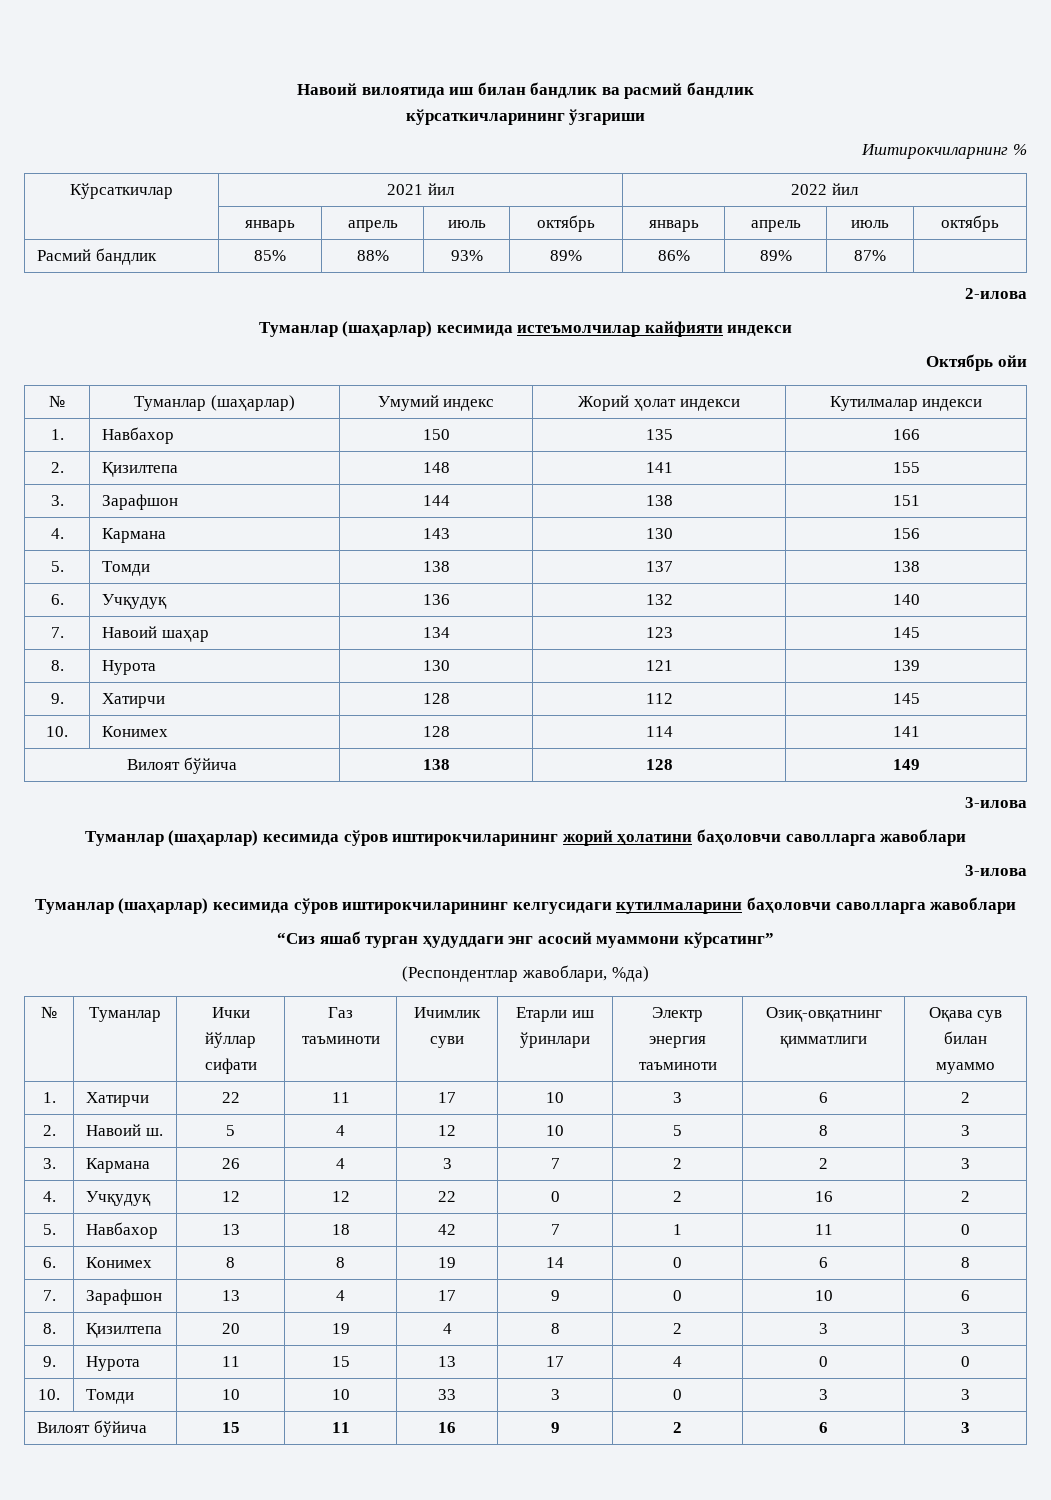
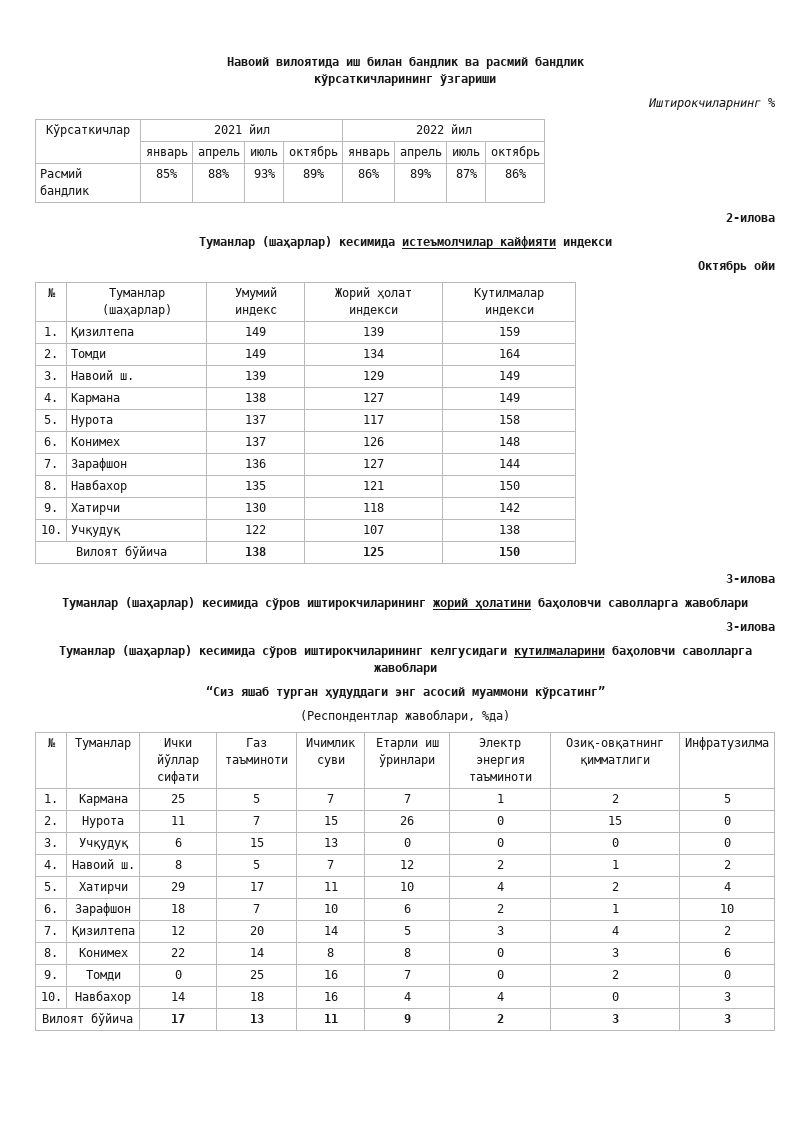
(886, 255) none -> [504,169,527,178] 86%
[102,427,175,444] [422,429,450,440] [645,429,673,440] [892,429,920,440] [50,462,64,473] [102,462,179,477] [422,462,450,473] [645,462,673,473] [892,462,920,473] [50,495,64,506] [102,494,179,510] [422,495,450,506] [645,495,673,506] [892,495,920,506] Навбахор | 150 | 135 | 166 // 2. | Қизилтепа | 148 | 141 | 155 // 3. | Зарафшон | 144 | 138 | 151 -> [70,327,134,338] [245,327,266,336] [362,327,384,336] [498,327,520,336] [44,349,58,358] [70,349,106,360] [245,349,266,358] [362,349,384,358] [498,349,520,358] [44,371,58,380] [70,370,134,380] [245,371,266,380] [362,371,384,380] [498,371,520,380] Қизилтепа | 149 | 139 | 159 // 2. | Томди | 149 | 134 | 164 // 3. | Навоий ш. | 139 | 129 | 149
[422,528,450,539] [645,528,673,539] [892,528,920,539] [50,561,64,572] [102,561,151,576] [422,561,450,572] [645,561,673,572] [892,561,920,572] [50,594,64,605] [102,594,168,609] [422,594,450,605] [645,594,673,605] [892,594,920,605] [50,627,64,638] [102,626,209,642] [422,627,450,638] [645,627,673,638] [892,627,920,638] [50,660,64,671] [102,660,157,675] [422,660,450,671] 143 | 130 | 156 // 5. | Томди | 138 | 137 | 138 // 6. | Учқудуқ | 136 | 132 | 140 // 7. | Навоий шаҳар | 134 | 123 | 145 // 8. | Нурота | 130 -> [245,393,266,402] [362,393,384,402] [498,393,520,402] [44,415,58,424] [70,415,113,427] [245,415,266,424] [362,415,384,424] [498,415,520,424] [44,437,58,446] [70,437,120,446] [245,437,266,446] [362,437,384,446] [498,437,520,446] [44,459,58,468] [70,458,127,471] [245,459,266,468] [362,459,384,468] [498,459,520,468] [44,481,58,490] [70,480,127,493] [245,481,266,490] 138 | 127 | 149 // 5. | Нурота | 137 | 117 | 158 // 6. | Конимех | 137 | 126 | 148 // 7. | Зарафшон | 136 | 127 | 144 // 8. | Навбахор | 135
[892,660,920,671] 139 -> [498,481,520,490] 150
[422,693,450,704] [645,693,673,704] [892,693,920,704] [46,726,68,737] [102,726,169,737] [422,726,450,737] [645,726,673,737] [892,726,920,737] 128 | 112 | 145 // 10. | Конимех | 128 | 114 | 141 -> [245,503,266,512] [362,503,384,512] [498,503,520,512] [40,525,62,534] [70,525,121,537] [245,525,266,534] [362,525,384,534] [498,525,520,534] 130 | 118 | 142 // 10. | Учқудуқ | 122 | 107 | 138
[645,759,673,770] [892,759,920,770] 128 | 149 -> [362,547,384,556] [498,547,520,556] 125 | 150
[928,1007,1003,1022] [944,1031,987,1044] [936,1062,995,1074] [42,1092,56,1103] [86,1092,150,1107] [221,1092,240,1103] [331,1092,350,1103] [438,1092,456,1103] [546,1092,564,1103] [673,1092,682,1103] [819,1092,828,1103] [961,1092,970,1103] [42,1125,56,1136] [86,1124,163,1136] [226,1125,236,1136] [336,1125,345,1136] [438,1125,456,1136] [546,1125,564,1136] [673,1125,682,1136] [819,1125,828,1136] [961,1125,970,1136] [42,1158,56,1169] [86,1158,151,1173] [221,1158,240,1169] [336,1158,345,1169] [442,1158,452,1169] [550,1158,560,1169] [673,1158,682,1169] [819,1158,828,1169] [961,1158,970,1169] [42,1191,56,1202] [86,1191,152,1206] [221,1191,240,1202] [331,1191,350,1202] [438,1191,456,1202] Оқава сув билан муаммо // 1. | Хатирчи | 22 | 11 | 17 | 10 | 3 | 6 | 2 // 2. | Навоий ш. | 5 | 4 | 12 | 10 | 5 | 8 | 3 // 3. | Кармана | 26 | 4 | 3 | 7 | 2 | 2 | 3 // 4. | Учқудуқ | 12 | 12 | 22 -> [685,737,769,750] [44,794,58,803] [78,794,128,806] [171,794,185,803] [253,794,260,803] [326,794,334,803] [403,794,411,803] [496,794,504,803] [611,794,619,803] [723,794,731,803] [44,816,58,825] [82,816,124,828] [171,816,185,825] [253,816,260,825] [323,816,338,825] [399,816,414,825] [496,816,504,825] [608,816,622,825] [723,816,731,825] [44,838,58,847] [78,838,129,850] [174,838,182,847] [249,838,264,847] [323,838,338,847] [403,838,411,847] [496,838,504,847] [611,838,619,847] [723,838,731,847] [44,860,58,869] [71,859,135,869] [174,860,182,869] [253,860,260,869] [326,860,334,869] [399,860,414,869] [496,860,504,869] [611,860,619,869] [723,860,731,869] [44,882,58,891] [78,882,128,894] [171,882,185,891] [249,882,264,891] [323,882,338,891] [399,882,414,891] [496,882,504,891] [611,882,619,891] [723,882,731,891] [44,904,58,913] [75,903,131,916] [171,904,185,913] [253,904,260,913] [323,904,338,913] [403,904,411,913] [496,904,504,913] [611,904,619,913] [720,904,734,913] [44,926,58,935] [71,926,135,937] [171,926,185,935] [249,926,264,935] [323,926,338,935] [403,926,411,935] [496,926,504,935] [611,926,619,935] [723,926,731,935] [44,948,58,957] [78,948,128,957] [171,948,185,957] [249,948,264,957] [326,948,334,957] [403,948,411,957] [496,948,504,957] [611,948,619,957] [723,948,731,957] [44,970,58,979] [85,970,121,981] [174,970,182,979] [249,970,264,979] [323,970,338,979] [403,970,411,979] Инфратузилма // 1. | Кармана | 25 | 5 | 7 | 7 | 1 | 2 | 5 // 2. | Нурота | 11 | 7 | 15 | 26 | 0 | 15 | 0 // 3. | Учқудуқ | 6 | 15 | 13 | 0 | 0 | 0 | 0 // 4. | Навоий ш. | 8 | 5 | 7 | 12 | 2 | 1 | 2 // 5. | Хатирчи | 29 | 17 | 11 | 10 | 4 | 2 | 4 // 6. | Зарафшон | 18 | 7 | 10 | 6 | 2 | 1 | 10 // 7. | Қизилтепа | 12 | 20 | 14 | 5 | 3 | 4 | 2 // 8. | Конимех | 22 | 14 | 8 | 8 | 0 | 3 | 6 // 9. | Томди | 0 | 25 | 16 | 7
[814,1191,833,1202] [961,1191,970,1202] [42,1224,56,1235] [86,1222,159,1239] [221,1224,240,1235] [331,1224,350,1235] [438,1224,456,1235] [550,1224,560,1235] [673,1224,682,1235] [814,1224,833,1235] [961,1224,970,1235] [42,1257,56,1268] [86,1257,153,1268] [226,1257,236,1268] [336,1257,345,1268] [438,1257,456,1268] [546,1257,564,1268] [673,1257,682,1268] [819,1257,828,1268] [961,1257,970,1268] [42,1290,56,1301] [86,1289,163,1305] [221,1290,240,1301] [336,1290,345,1301] [438,1290,456,1301] [550,1290,560,1301] [673,1290,682,1301] [814,1290,833,1301] [961,1290,970,1301] [42,1323,56,1334] [86,1323,163,1338] [221,1323,240,1334] [331,1323,350,1334] [442,1323,452,1334] [550,1323,560,1334] [673,1323,682,1334] [819,1323,828,1334] [961,1323,970,1334] [42,1356,56,1367] [86,1356,141,1371] [221,1356,240,1367] [331,1356,350,1367] [438,1356,456,1367] [546,1356,564,1367] [673,1356,682,1367] [819,1356,828,1367] [961,1356,970,1367] [38,1389,60,1400] [86,1389,135,1404] [221,1389,240,1400] [331,1389,350,1400] [438,1389,456,1400] [550,1389,560,1400] [673,1389,682,1400] [819,1389,828,1400] [961,1389,970,1400] [37,1420,147,1437] [221,1422,240,1433] [331,1422,350,1433] [438,1422,456,1433] [550,1422,560,1433] [673,1422,682,1433] [819,1422,828,1433] 16 | 2 // 5. | Навбахор | 13 | 18 | 42 | 7 | 1 | 11 | 0 // 6. | Конимех | 8 | 8 | 19 | 14 | 0 | 6 | 8 // 7. | Зарафшон | 13 | 4 | 17 | 9 | 0 | 10 | 6 // 8. | Қизилтепа | 20 | 19 | 4 | 8 | 2 | 3 | 3 // 9. | Нурота | 11 | 15 | 13 | 17 | 4 | 0 | 0 // 10. | Томди | 10 | 10 | 33 | 3 | 0 | 3 | 3 // Вилоят бўйича | 15 | 11 | 16 | 9 | 2 | 6 -> [723,970,731,979] [40,992,62,1001] [75,991,131,1004] [171,992,185,1001] [249,992,264,1001] [323,992,338,1001] [403,992,411,1001] [496,992,504,1001] [611,992,619,1001] [723,992,731,1001] [42,1013,133,1026] [171,1014,185,1023] [249,1014,264,1023] [323,1014,338,1023] [403,1014,411,1023] [496,1014,504,1023] [611,1014,619,1023] 0 // 10. | Навбахор | 14 | 18 | 16 | 4 | 4 | 0 | 3 // Вилоят бўйича | 17 | 13 | 11 | 9 | 2 | 3

